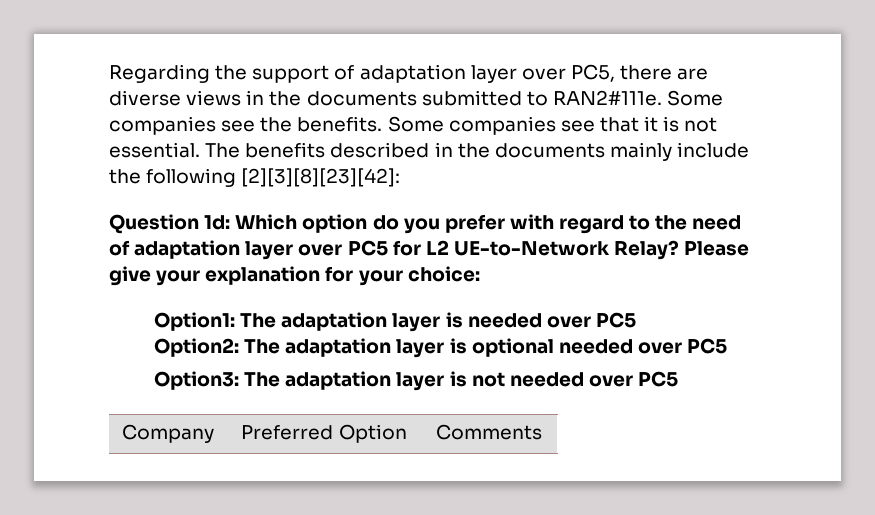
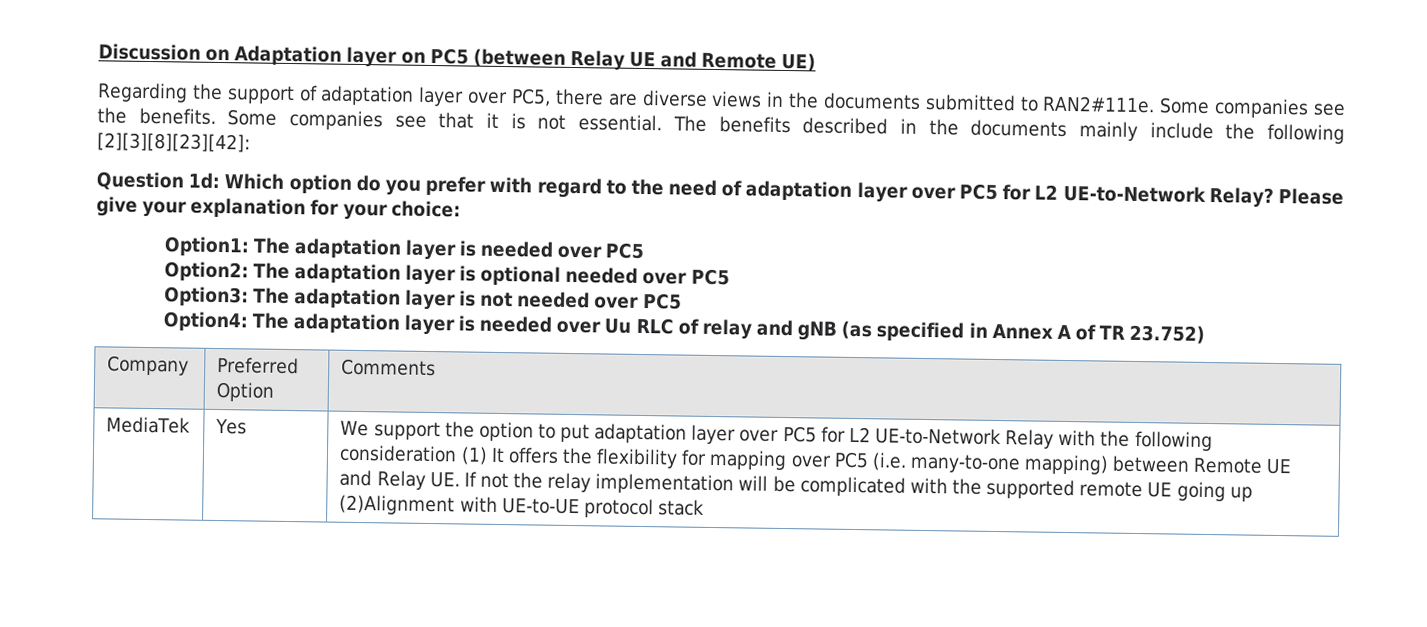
(109, 73) none -> [98,43,817,72] Discussion on Adaptation layer on PC5 (between Relay UE and Remote UE) //
[122,424,215,443] [241,424,407,443] [436,424,543,440] // Company | Preferred Option | Comments -> [162,311,1206,344] [107,355,190,376] [217,356,300,375] [216,381,275,402] [341,358,437,377] [106,416,191,434] [215,418,248,435] [340,420,1213,452] [339,444,1292,475] [339,469,1253,502] [339,494,704,519] // Option4: The adaptation layer is needed over Uu RLC of relay and gNB (as specified in Annex A of TR 23.752) // Company | Preferred Option | Comments // MediaTek | Yes | We support the option to put adaptation layer over PC5 for L2 UE-to-Network Relay with the following consideration (1) It offers the flexibility for mapping over PC5 (i.e. many-to-one mapping) between Remote UE and Relay UE. If not the relay implementation will be complicated with the supported remote UE going up (2)Alignment with UE-to-UE protocol stack

